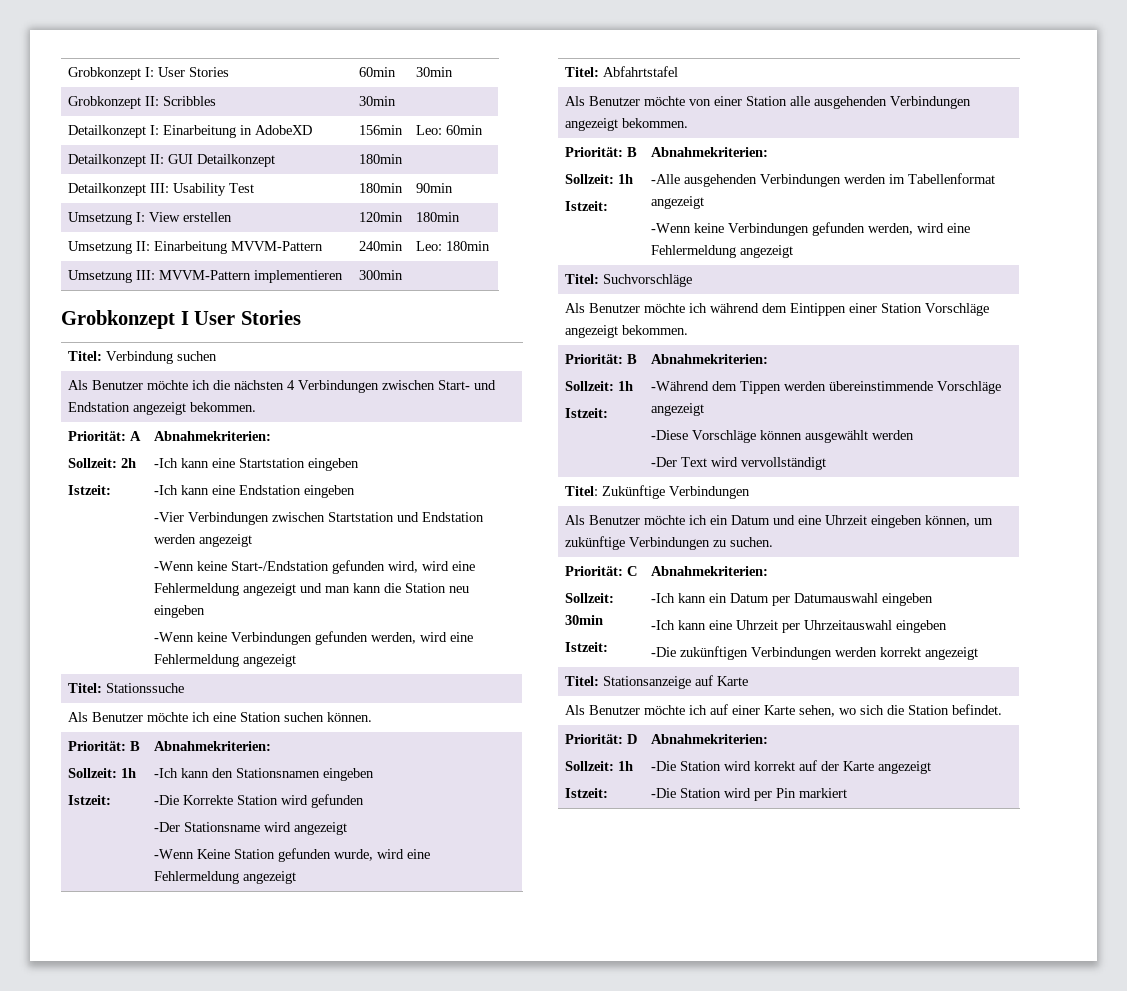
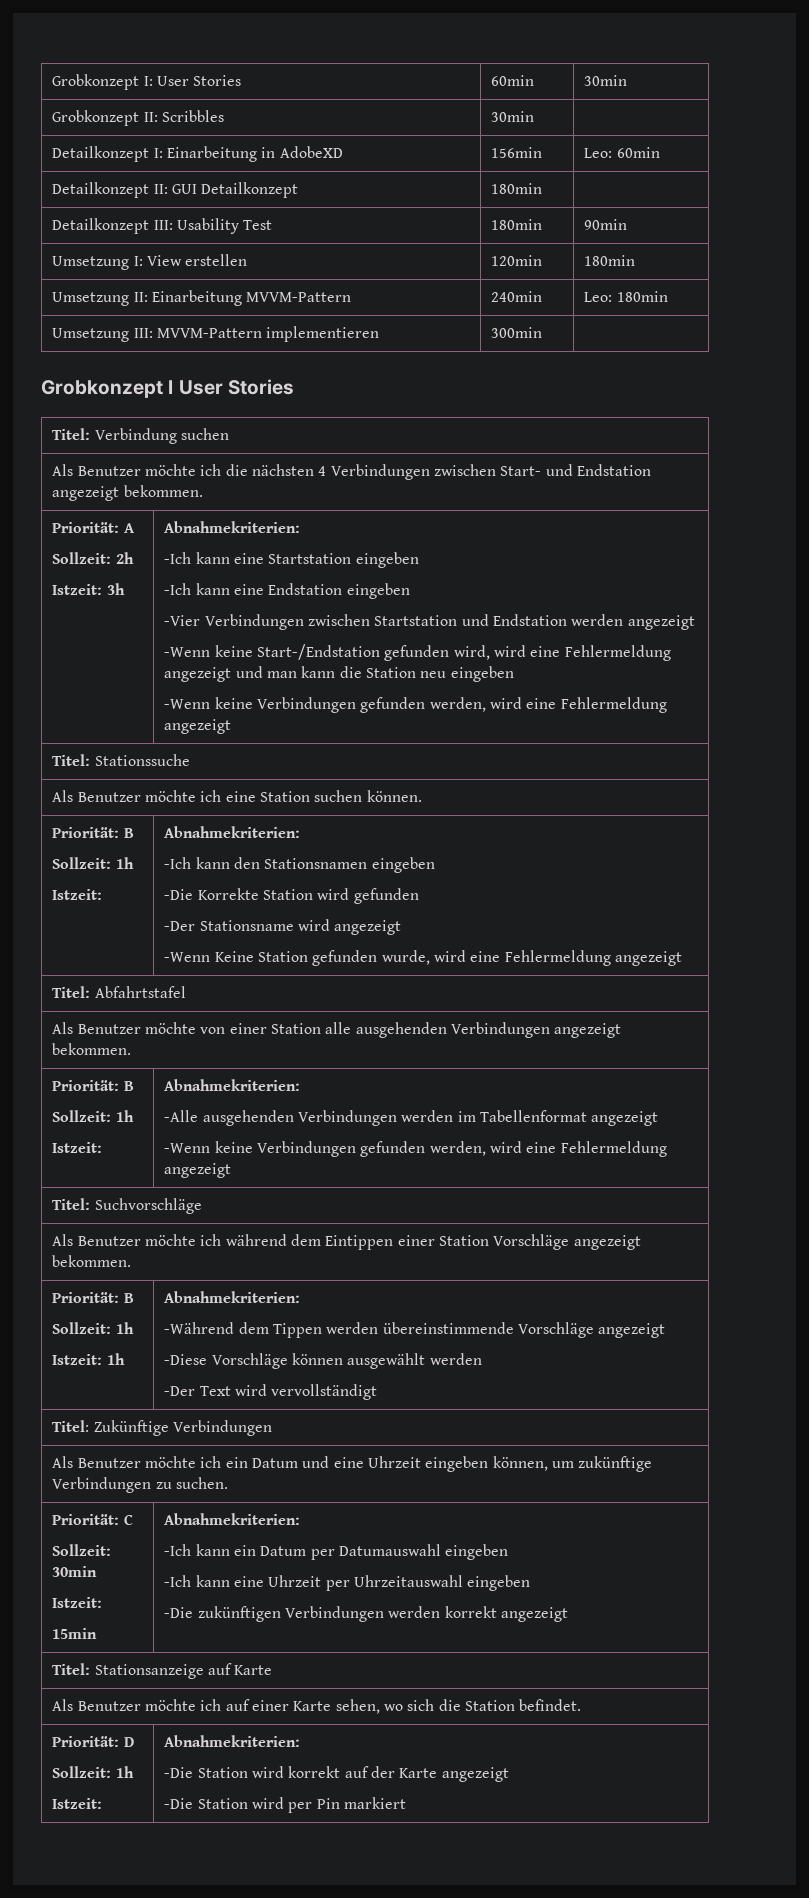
(111, 490) none -> [106,583,125,595] 3h
(608, 413) none -> [106,1353,125,1365] 1h
(608, 647) none -> [52,1628,98,1639] // 15min

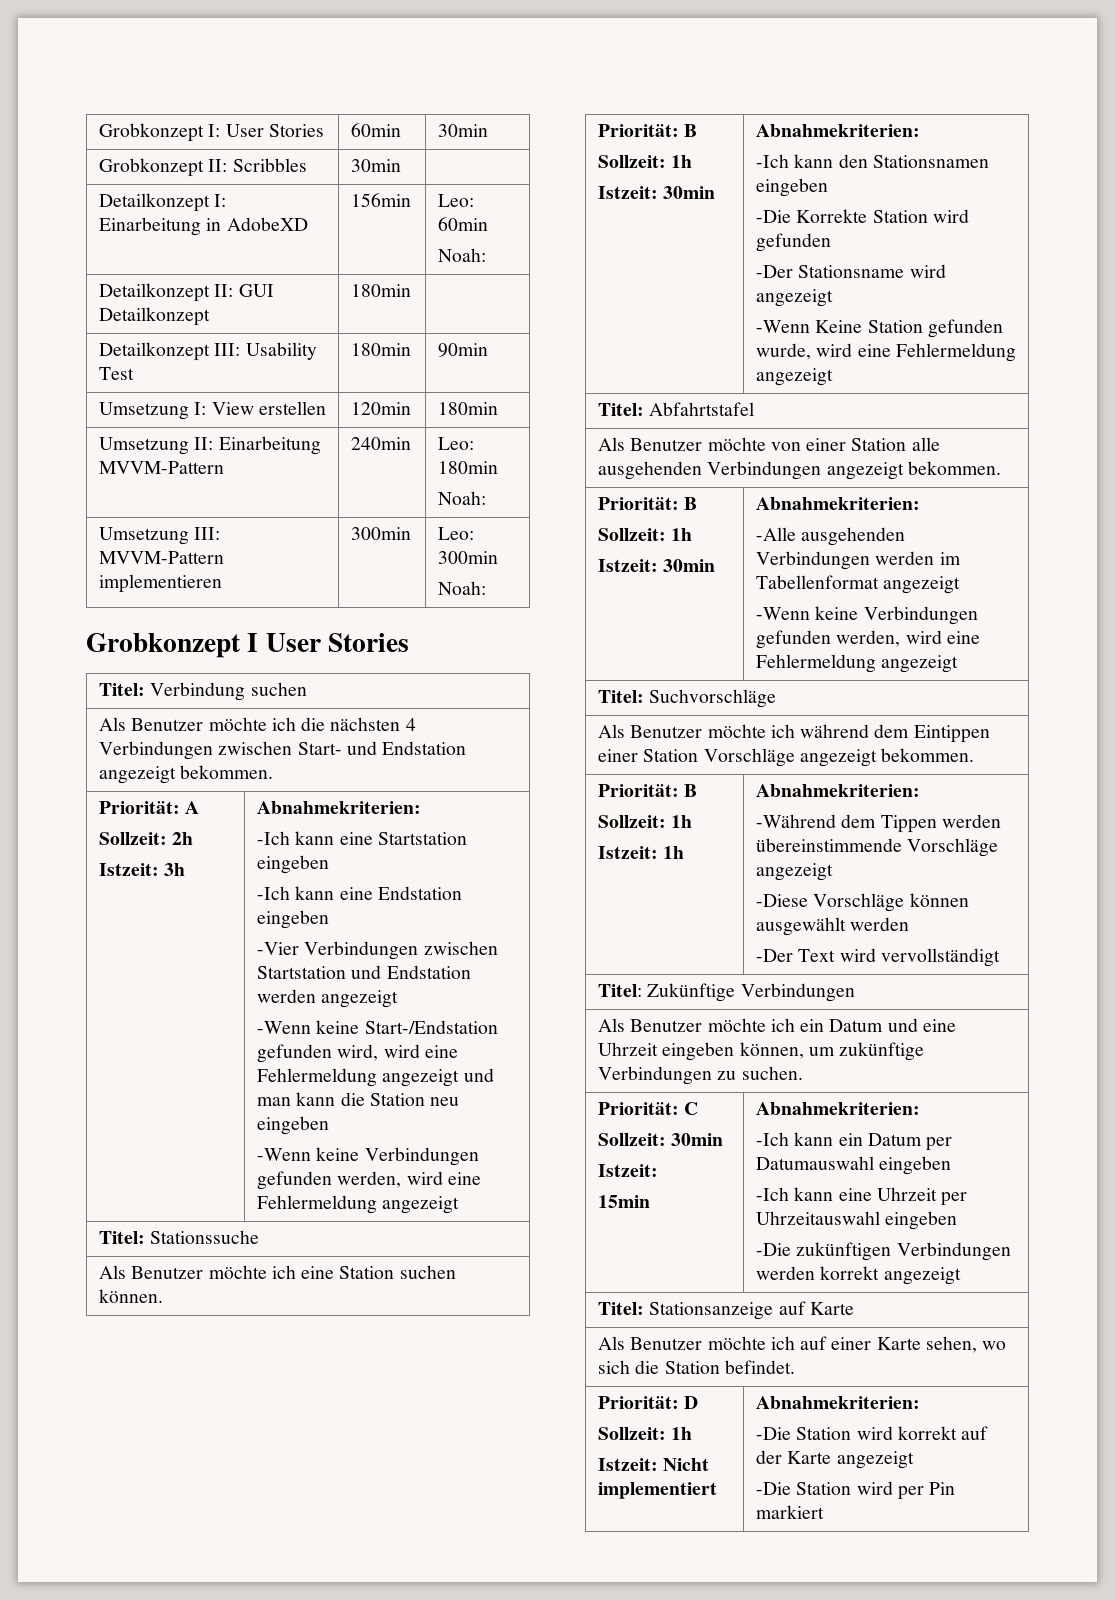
(660, 152) none -> [437,248,486,262] // Noah:
(668, 296) none -> [437,491,486,505] // Noah:
(543, 332) none -> [437,527,474,540] [437,551,498,564] [437,581,486,595] Leo: 300min // Noah:
(103, 894) none -> [663,186,716,199] 30min
(103, 1147) none -> [663,559,716,572] 30min
(103, 1803) none -> [663,1458,710,1471] [597,1482,717,1499] Nicht implementiert

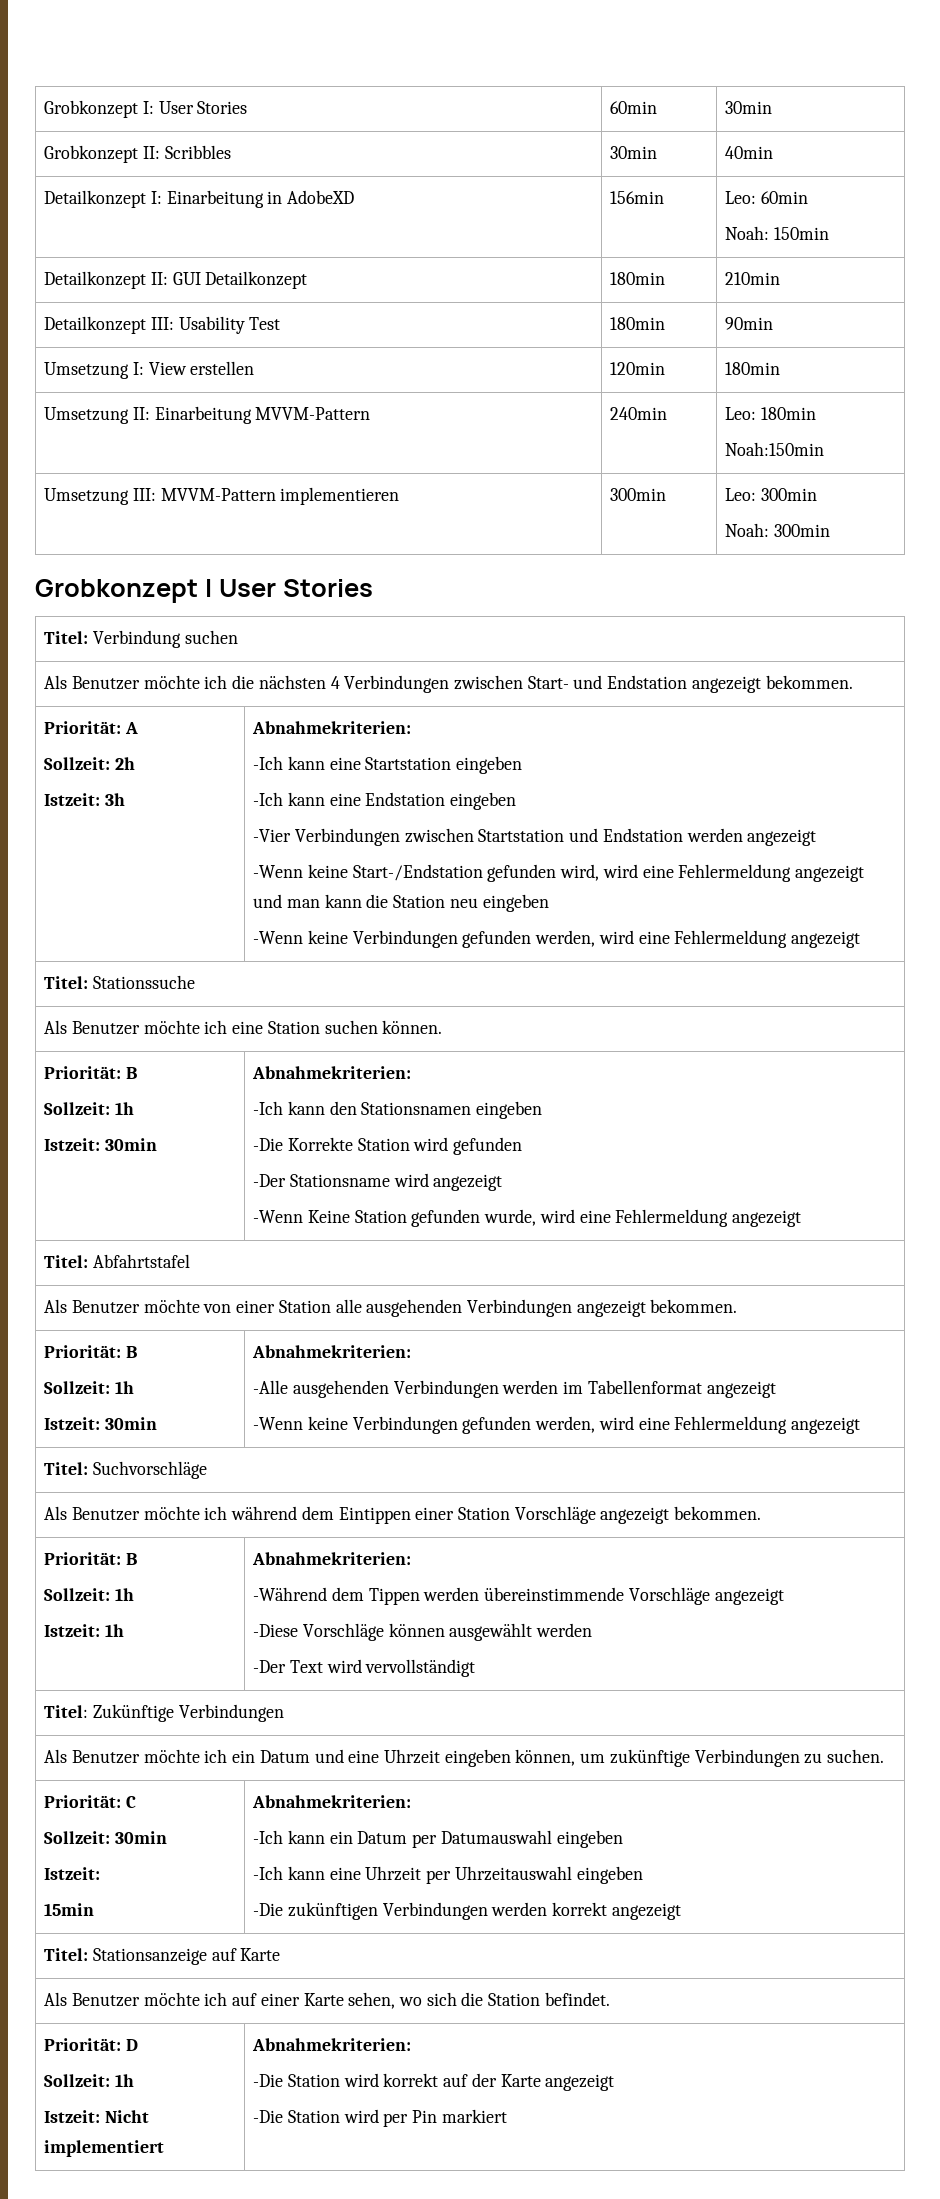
(401, 165) none -> [725,146,774,159] 40min
(486, 255) none -> [773,227,829,240] 150min
(411, 290) none -> [725,272,781,285] 210min
[437,491,486,505] Noah: -> [725,442,825,456] Noah:150min
(486, 588) none -> [773,524,830,537] 300min

